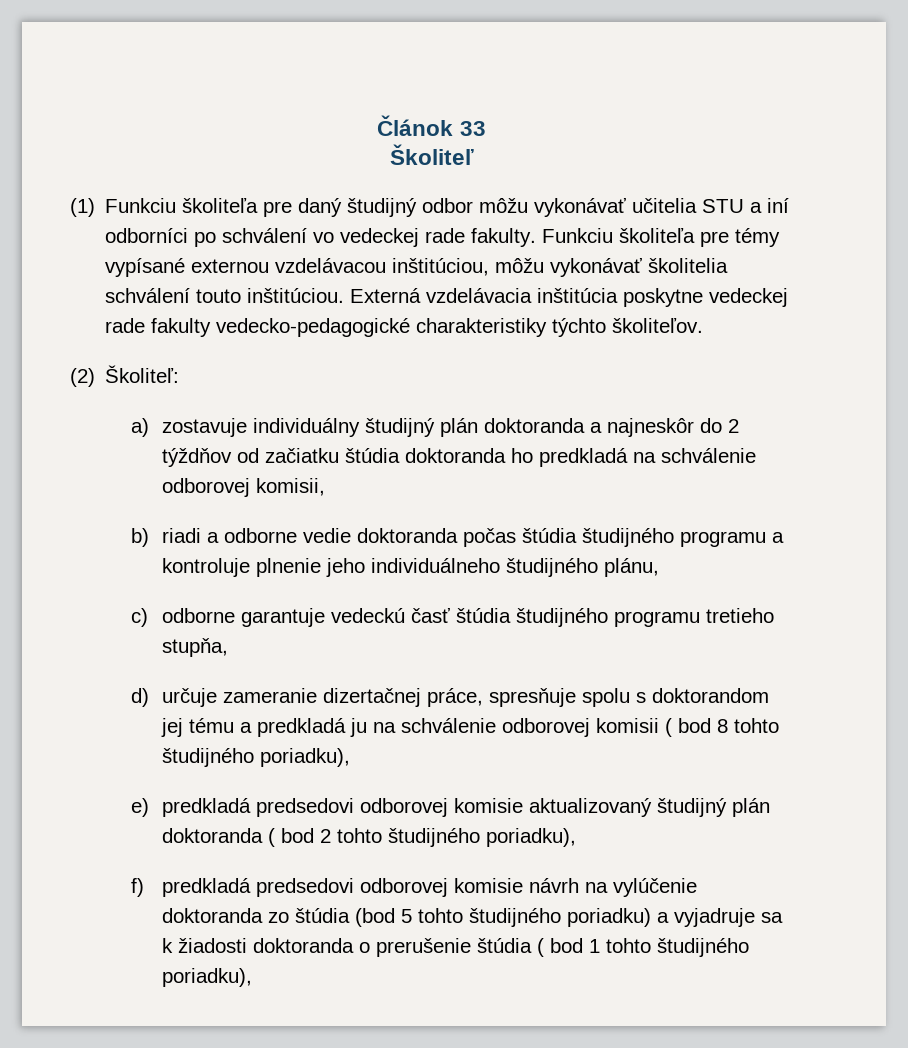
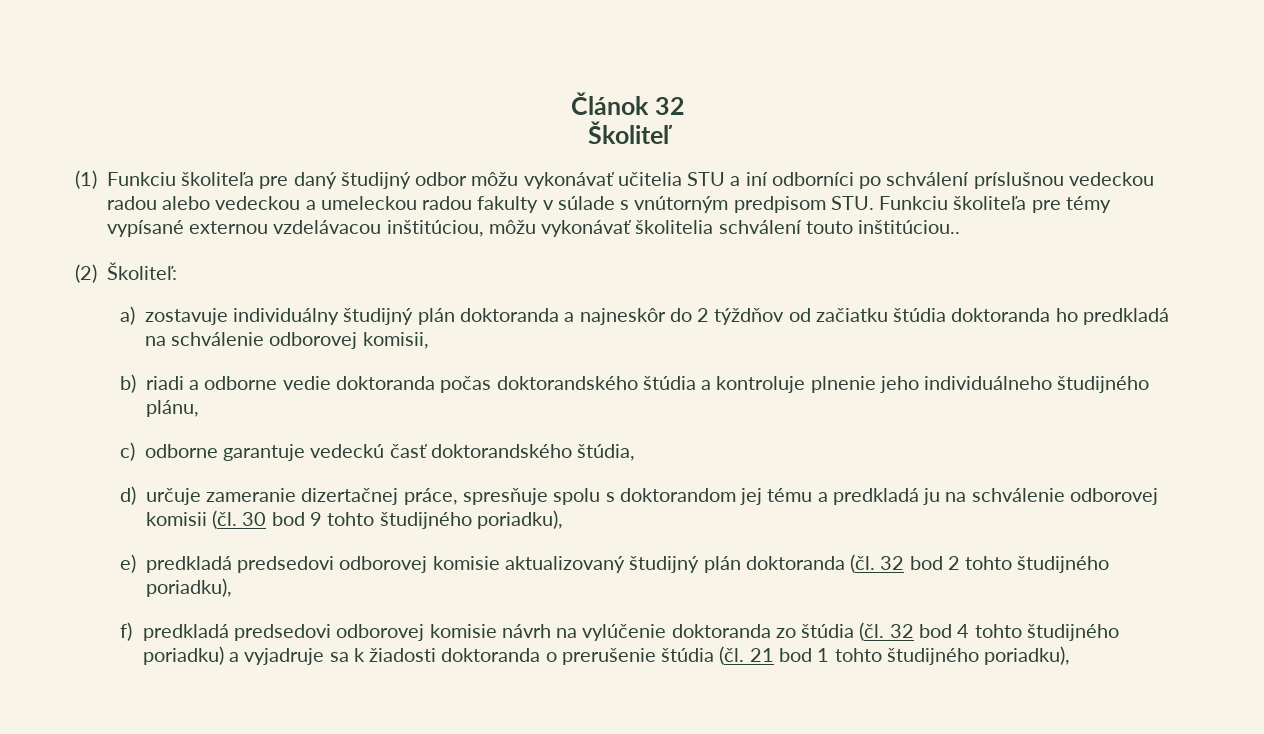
[459,121,486,136] 33 -> [654,97,685,115] 32
[313,228,537,247] vo vedeckej rade fakulty. -> [973,172,1154,189] [106,196,874,213] príslušnou vedeckou radou alebo vedeckou a umeleckou radou fakulty v súlade s vnútorným predpisom STU.
[247,288,789,307] [105,318,704,337] inštitúciou. Externá vzdelávacia inštitúcia poskytne vedeckej rade fakulty vedecko-pedagogické charakteristiky týchto školiteľov. -> [858,220,961,234] inštitúciou..
[521,528,766,547] štúdia študijného programu -> [496,376,696,390] doktorandského štúdia
[455,608,774,627] [161,638,228,657] štúdia študijného programu tretieho stupňa, -> [431,444,636,461] doktorandského štúdia,
[664,718,728,737] ( bod 8 -> [212,510,323,529] (čl. 30 bod 9
[267,828,275,847] ( -> [850,554,905,573] (čl. 32
[354,908,412,927] (bod 5 -> [859,622,970,641] (čl. 32 bod 4
[536,938,544,957] ( -> [719,646,774,665] (čl. 21

